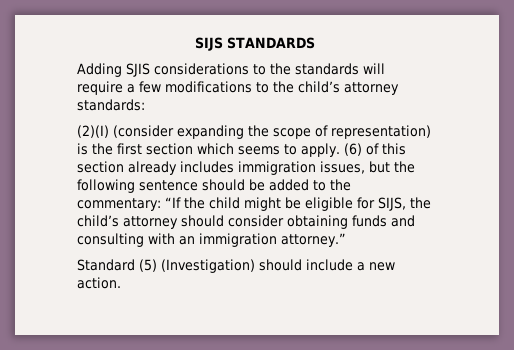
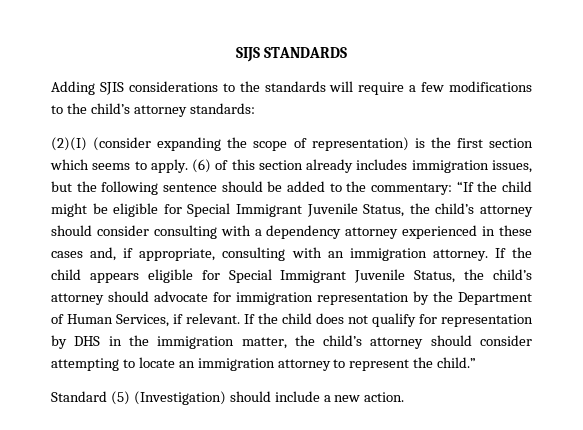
[377,197,431,211] [77,215,415,229] [77,233,346,247] SIJS, the child’s attorney should consider obtaining funds and consulting with an immigration attorney.” -> [187,203,534,217] [51,225,533,239] [51,247,533,261] [51,269,533,283] [51,291,532,305] [51,313,533,327] [51,335,532,349] [51,357,477,371] Special Immigrant Juvenile Status, the child’s attorney should consider consulting with a dependency attorney experienced in these cases and, if appropriate, consulting with an immigration attorney. If the child appears eligible for Special Immigrant Juvenile Status, the child’s attorney should advocate for immigration representation by the Department of Human Services, if relevant. If the child does not qualify for representation by DHS in the immigration matter, the child’s attorney should consider attempting to locate an immigration attorney to represent the child.”

